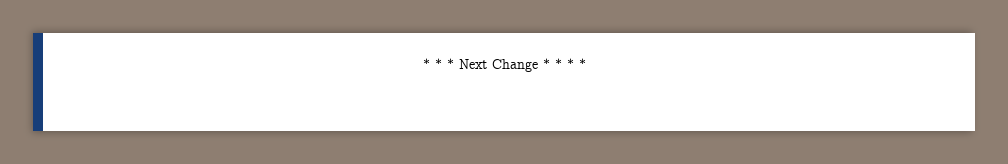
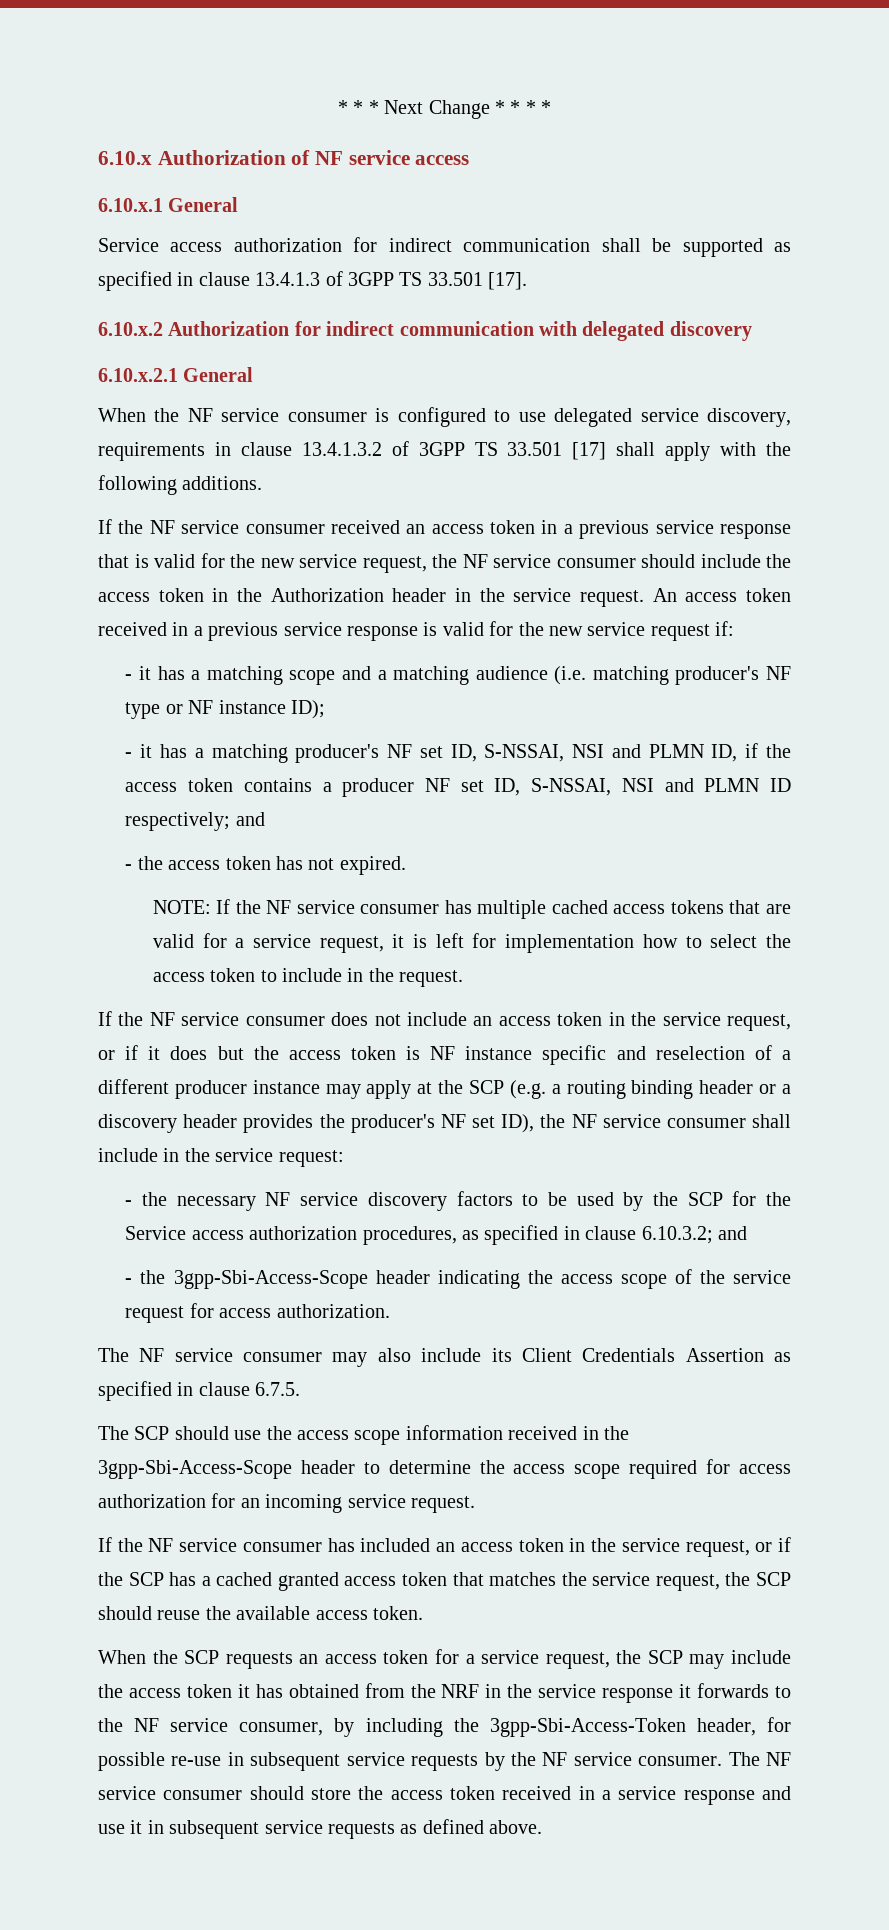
(586, 63) none -> [98,150,470,165] [98,197,239,212] [98,237,792,257] [98,271,528,291] [98,321,752,341] [98,367,254,382] [98,407,791,427] [98,441,791,461] [98,475,263,495] [98,519,791,539] [98,553,791,573] [98,588,791,607] [98,621,735,641] [125,666,791,685] [125,700,326,719] [125,743,791,763] [125,778,792,797] [125,812,265,831] [125,856,406,875] [152,899,791,919] [152,933,791,953] [152,968,464,987] [98,1011,792,1031] [98,1045,791,1065] [98,1079,791,1099] [98,1114,791,1133] [98,1148,344,1167] [125,1191,792,1211] [125,1225,748,1245] [125,1269,791,1289] [125,1303,390,1323] [98,1348,792,1367] [98,1381,301,1401] [98,1425,629,1445] [98,1459,792,1479] [98,1493,475,1513] [98,1537,792,1557] [98,1572,791,1591] [98,1606,423,1620] [98,1649,791,1669] [98,1683,791,1703] [98,1717,791,1737] [98,1752,791,1771] [98,1786,792,1805] [98,1819,543,1839] // 6.10.x Authorization of NF service access // 6.10.x.1 General // Service access authorization for indirect communication shall be supported as specified in clause 13.4.1.3 of 3GPP TS 33.501 [17]. // 6.10.x.2 Authorization for indirect communication with delegated discovery // 6.10.x.2.1 General // When the NF service consumer is configured to use delegated service discovery, requirements in clause 13.4.1.3.2 of 3GPP TS 33.501 [17] shall apply with the following additions. // If the NF service consumer received an access token in a previous service response that is valid for the new service request, the NF service consumer should include the access token in the Authorization header in the service request. An access token received in a previous service response is valid for the new service request if: // - it has a matching scope and a matching audience (i.e. matching producer's NF type or NF instance ID); // - it has a matching producer's NF set ID, S-NSSAI, NSI and PLMN ID, if the access token contains a producer NF set ID, S-NSSAI, NSI and PLMN ID respectively; and // - the access token has not expired. // NOTE: If the NF service consumer has multiple cached access tokens that are valid for a service request, it is left for implementation how to select the access token to include in the request. // If the NF service consumer does not include an access token in the service request, or if it does but the access token is NF instance specific and reselection of a different producer instance may apply at the SCP (e.g. a routing binding header or a discovery header provides the producer's NF set ID), the NF service consumer shall include in the service request: // - the necessary NF service discovery factors to be used by the SCP for the Service access authorization procedures, as specified in clause 6.10.3.2; and // - the 3gpp-Sbi-Access-Scope header indicating the access scope of the service request for access authorization. // The NF service consumer may also include its Client Credentials Assertion as specified in clause 6.7.5. // The SCP should use the access scope information received in the 3gpp-Sbi-Access-Scope header to determine the access scope required for access authorization for an incoming service request. // If the NF service consumer has included an access token in the service request, or if the SCP has a cached granted access token that matches the service request, the SCP should reuse the available access token. // When the SCP requests an access token for a service request, the SCP may include the access token it has obtained from the NRF in the service response it forwards to the NF service consumer, by including the 3gpp-Sbi-Access-Token header, for possible re-use in subsequent service requests by the NF service consumer. The NF service consumer should store the access token received in a service response and use it in subsequent service requests as defined above.

